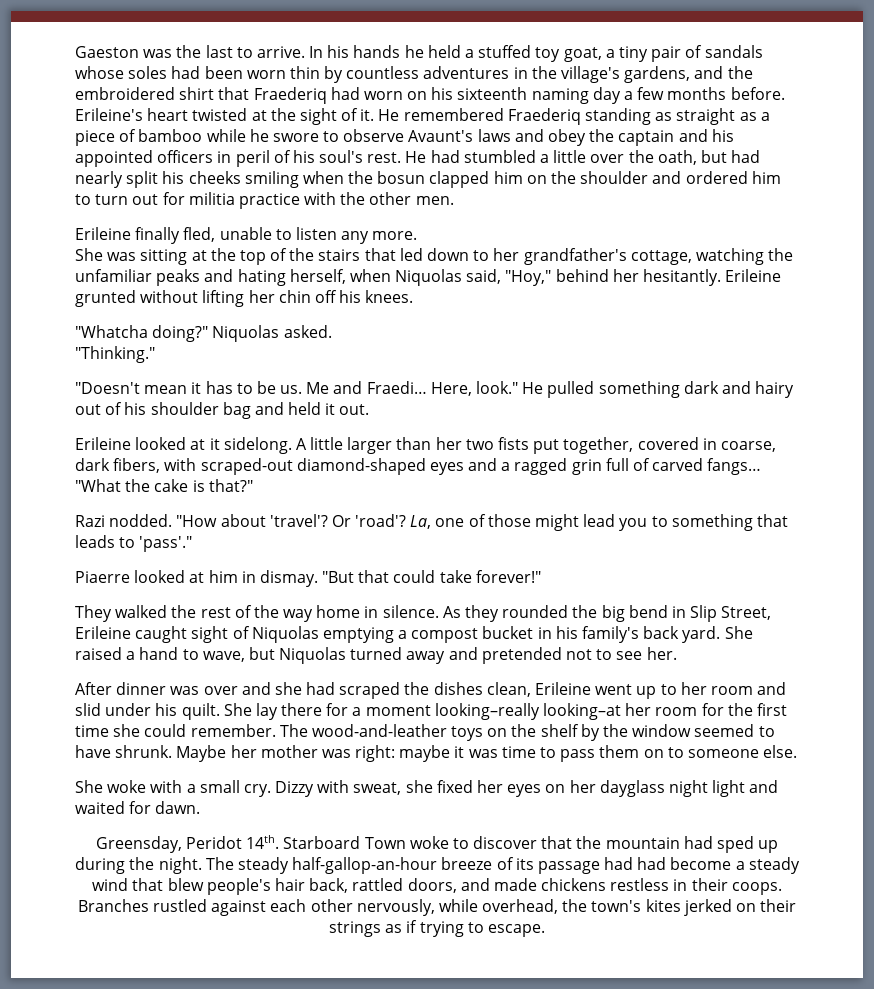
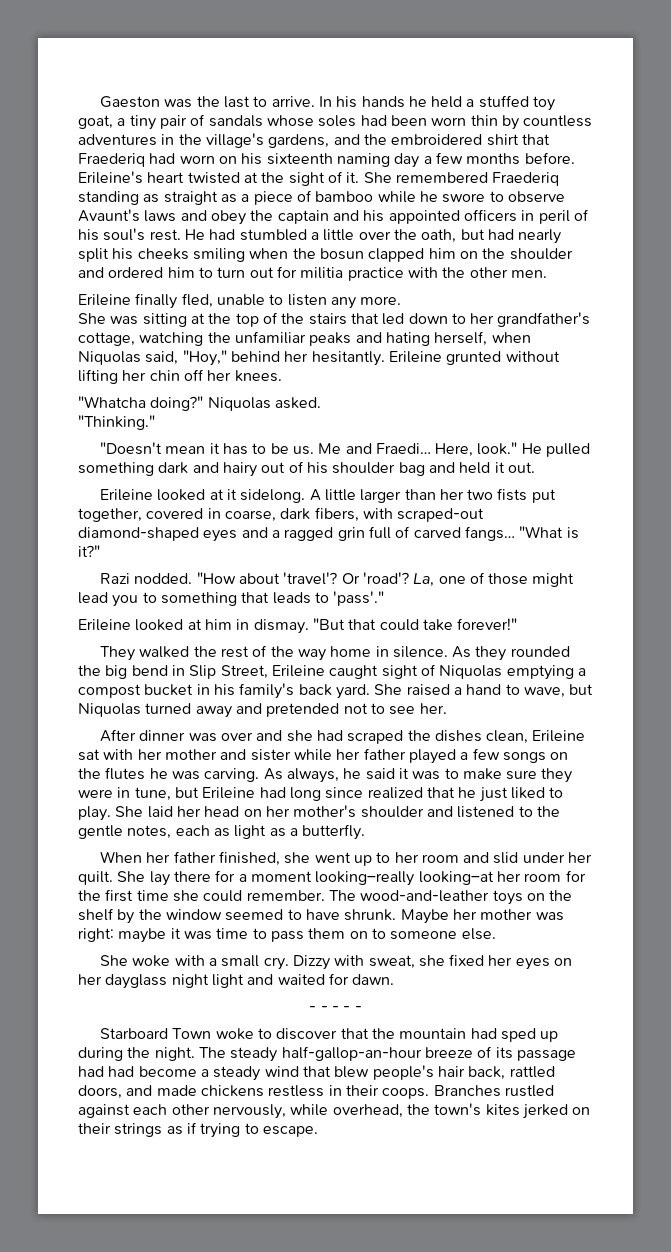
[378,109,400,121] He -> [363,172,392,183] She
[339,290,362,303] his -> [207,370,232,381] her
[125,479,253,492] the cake is that?" -> [566,527,579,539] [78,545,100,557] is it?"
[75,571,130,583] Piaerre -> [78,619,131,631] Erileine
(592, 688) none -> [78,748,569,764] [78,767,573,783] [78,787,564,802] [78,805,560,821] [78,824,366,840] [99,851,311,866] sat with her mother and sister while her father played a few songs on the flutes he was carving. As always, he said it was to make sure they were in tune, but Erileine had long since realized that he just liked to play. She laid her head on her mother's shoulder and listened to the gentle notes, each as light as a butterfly. // When her father finished, she
[155,703,178,716] his -> [568,852,593,863] her
[95,835,280,853] Greensday, Peridot 14th. -> [309,1006,362,1012] - - - - - //

